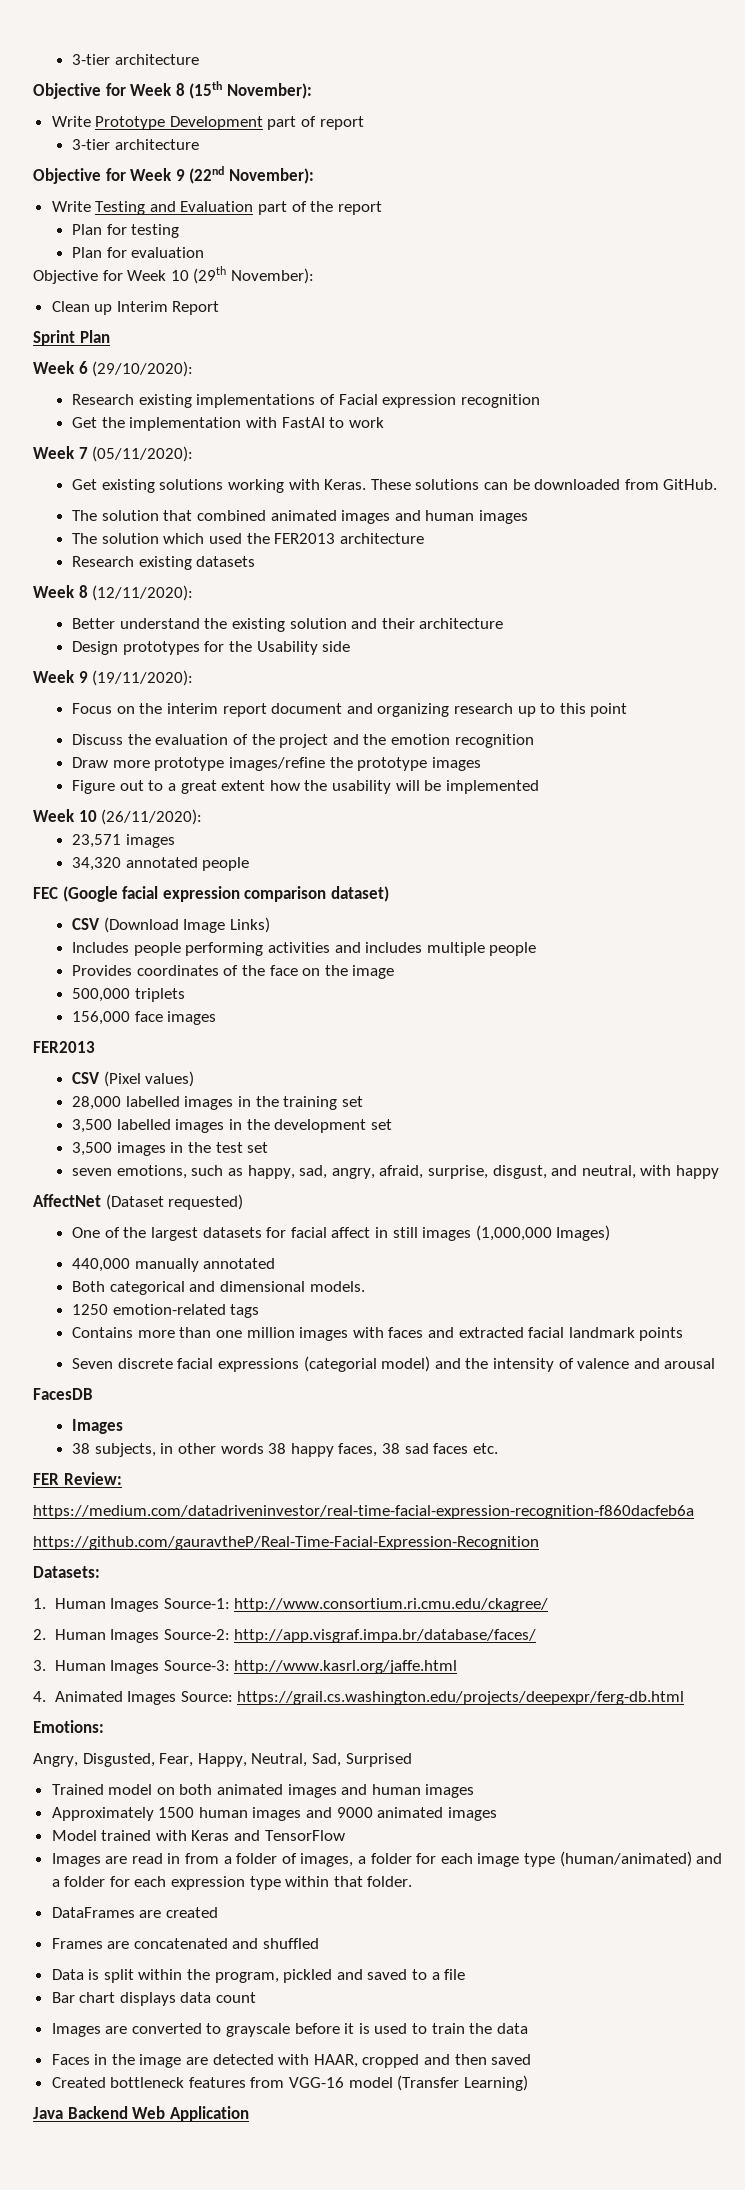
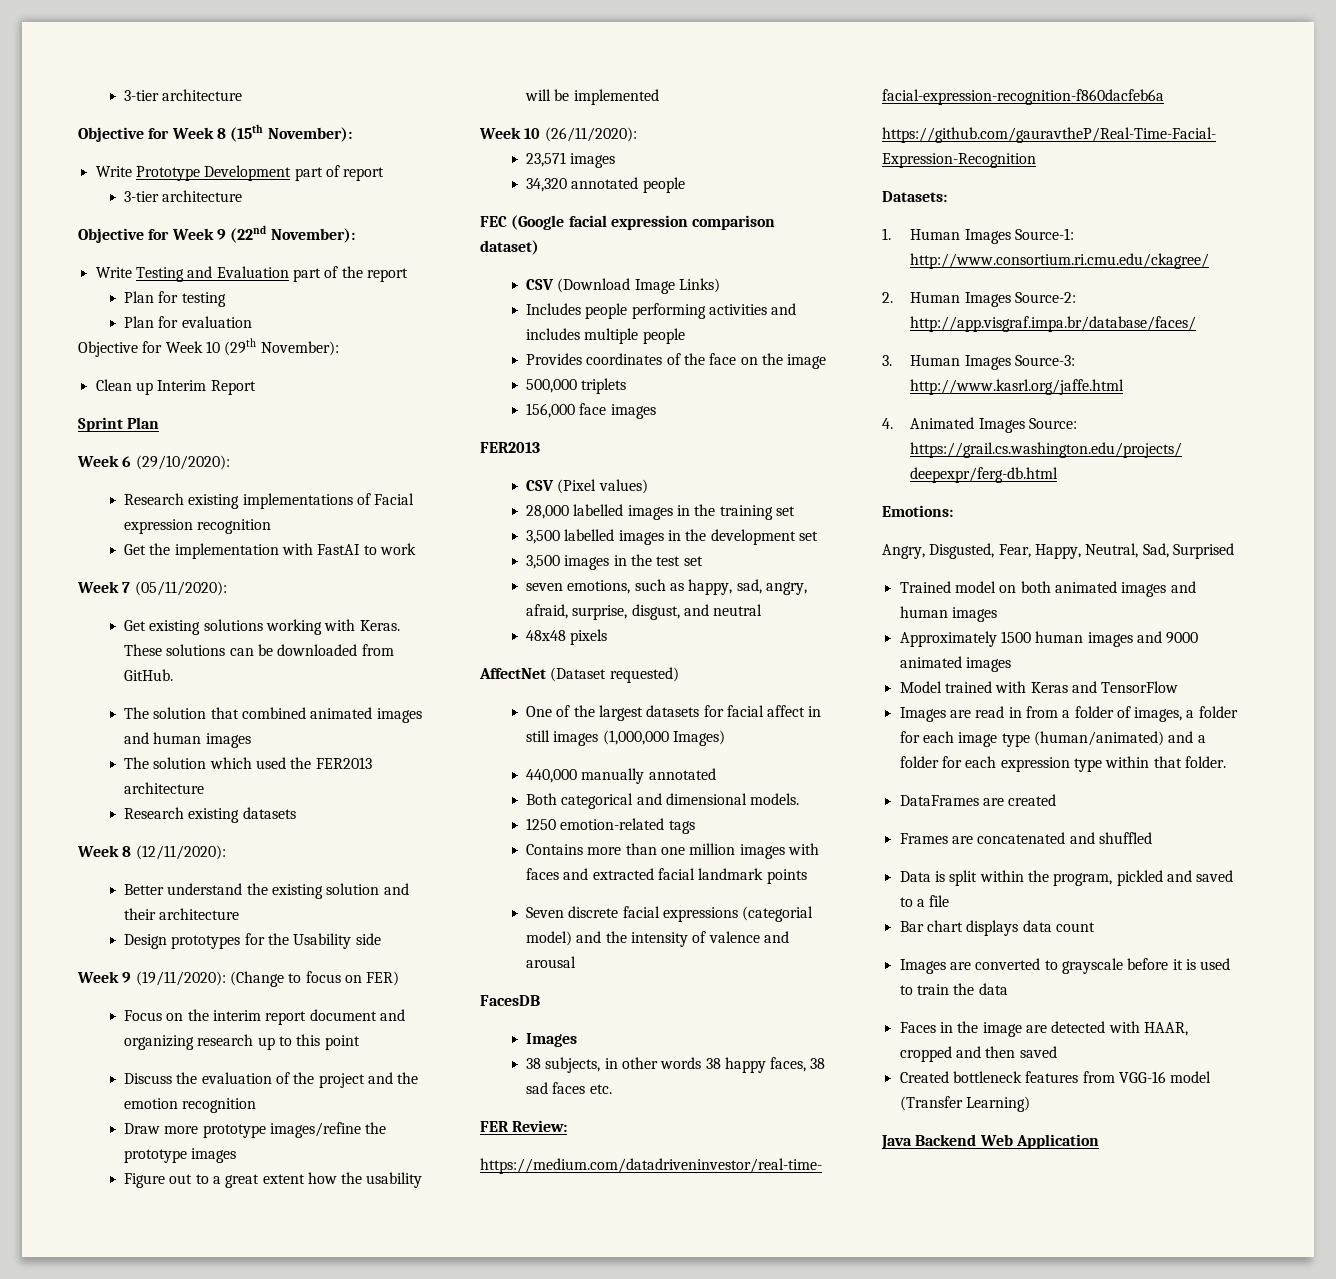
(194, 678) none -> [229,971,400,987] (Change to focus on FER)
[581,1165,719,1179] neutral, with happy -> [713,604,763,616] [525,629,608,645] neutral // 48x48 pixels

